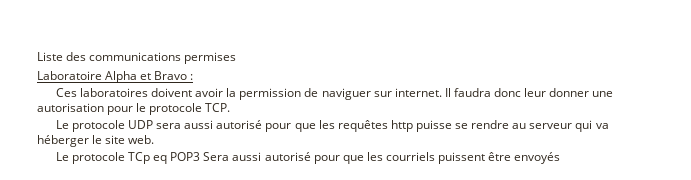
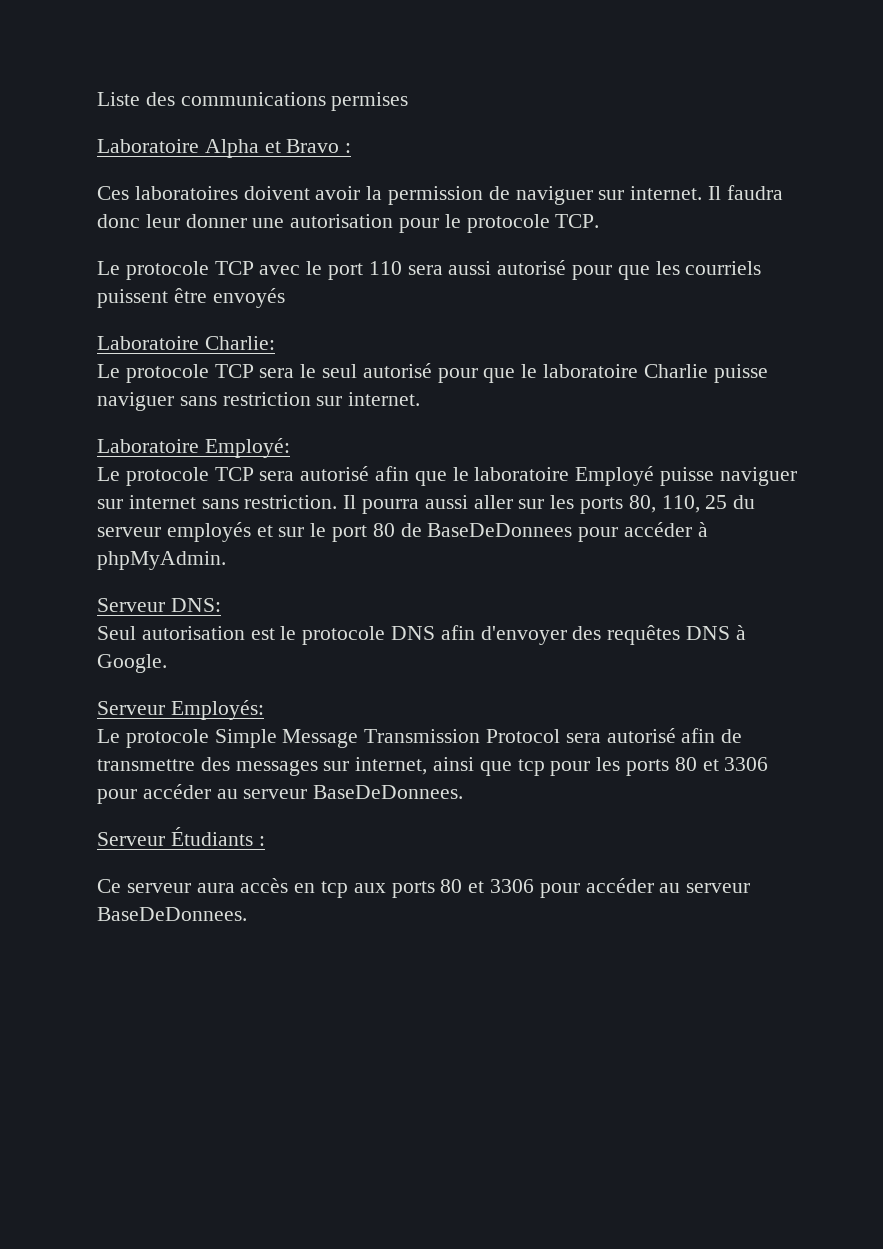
[128,120,154,129] UDP -> [214,261,402,280] TCP avec le port 110
[337,120,609,132] [37,135,155,147] [55,152,561,164] requêtes http puisse se rendre au serveur qui va héberger le site web. // Le protocole TCp eq POP3 Sera aussi autorisé pour que les courriels puissent être envoyés -> [685,261,762,275] [97,288,285,308] [97,336,275,350] [97,363,768,383] [97,392,421,411] [97,438,290,458] [97,466,797,486] [97,495,756,514] [97,522,708,542] [97,551,226,570] [97,598,221,612] [97,625,746,645] [97,654,167,673] [97,700,264,720] [97,728,743,748] [97,757,769,776] [97,784,464,804] [97,827,265,846] [97,878,751,898] [97,907,247,921] courriels puissent être envoyés // Laboratoire Charlie: // Le protocole TCP sera le seul autorisé pour que le laboratoire Charlie puisse naviguer sans restriction sur internet. // Laboratoire Employé: // Le protocole TCP sera autorisé afin que le laboratoire Employé puisse naviguer sur internet sans restriction. Il pourra aussi aller sur les ports 80, 110, 25 du serveur employés et sur le port 80 de BaseDeDonnees pour accéder à phpMyAdmin. // Serveur DNS: // Seul autorisation est le protocole DNS afin d'envoyer des requêtes DNS à Google. // Serveur Employés: // Le protocole Simple Message Transmission Protocol sera autorisé afin de transmettre des messages sur internet, ainsi que tcp pour les ports 80 et 3306 pour accéder au serveur BaseDeDonnees. // Serveur Étudiants : // Ce serveur aura accès en tcp aux ports 80 et 3306 pour accéder au serveur BaseDeDonnees.

